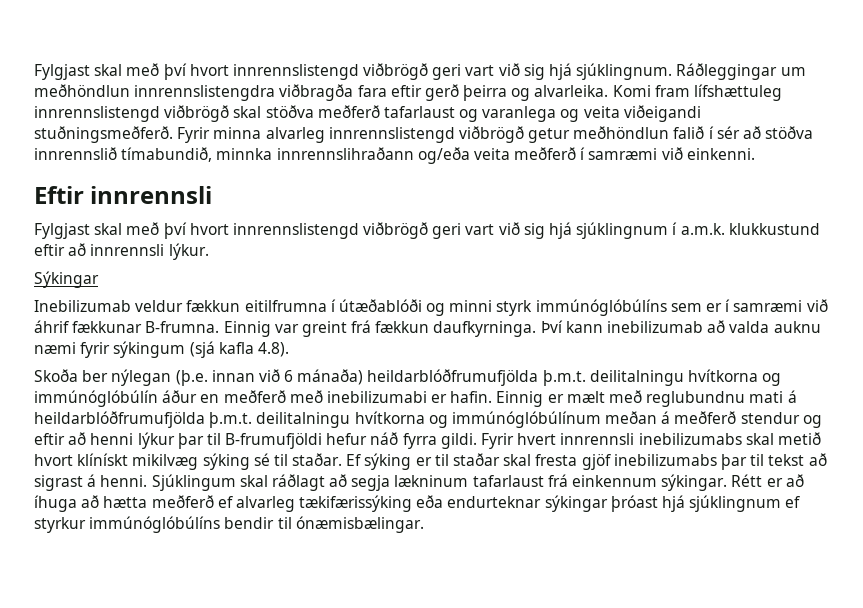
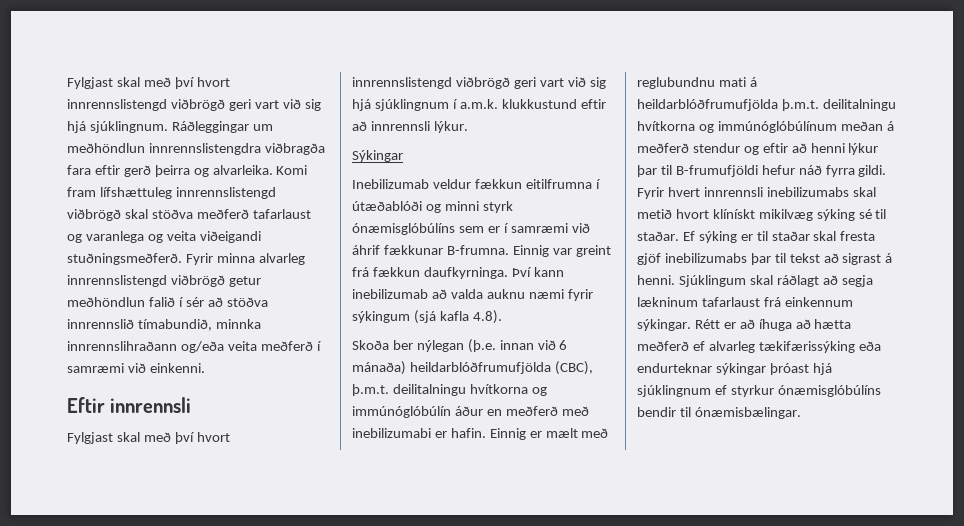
[535,299,667,316] immúnóglóbúlíns -> [352,223,455,235] ónæmisglóbúlíns
(539, 377) none -> [554,361,593,375] (CBC),
[89,516,221,533] immúnóglóbúlíns -> [777,385,881,397] ónæmisglóbúlíns

